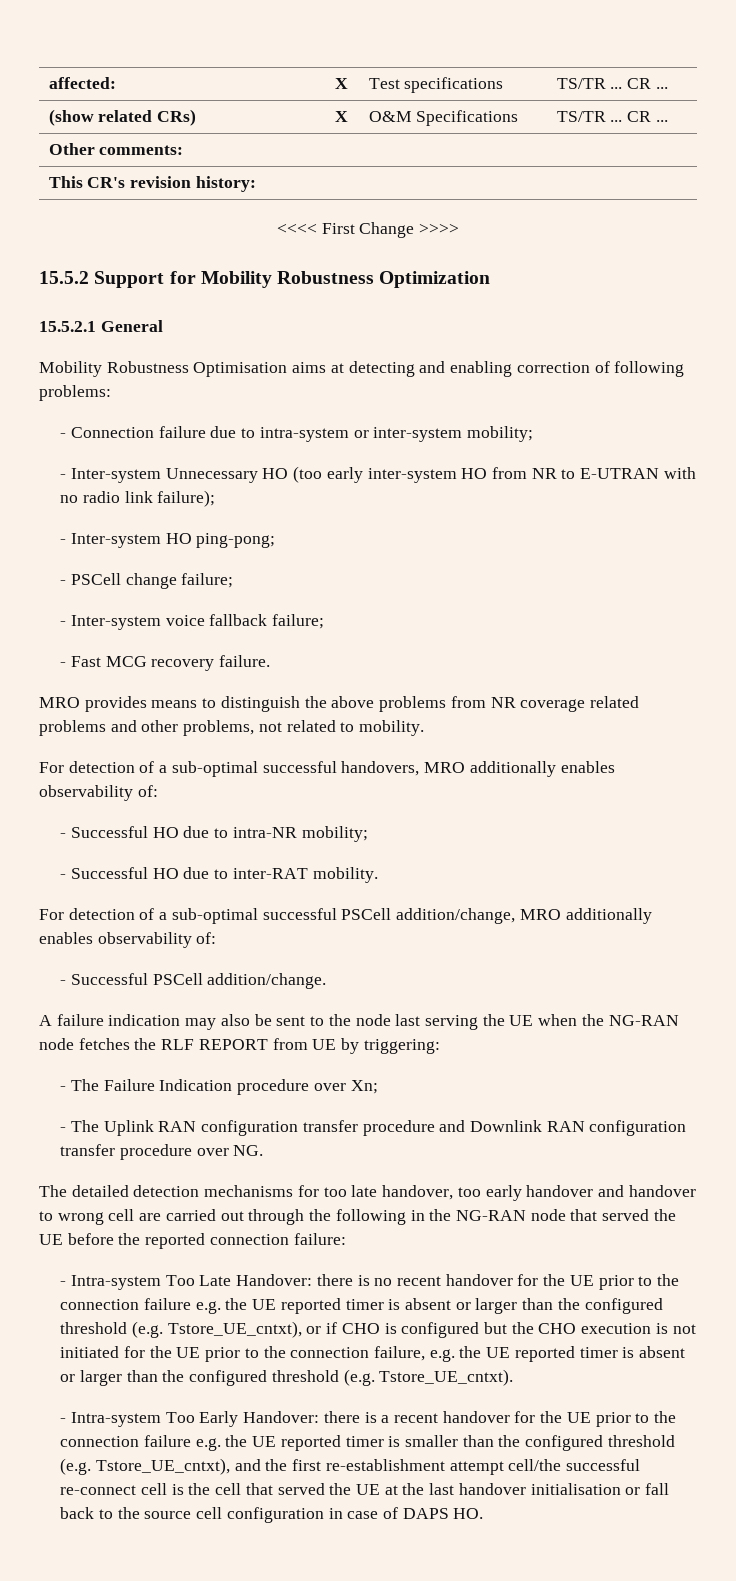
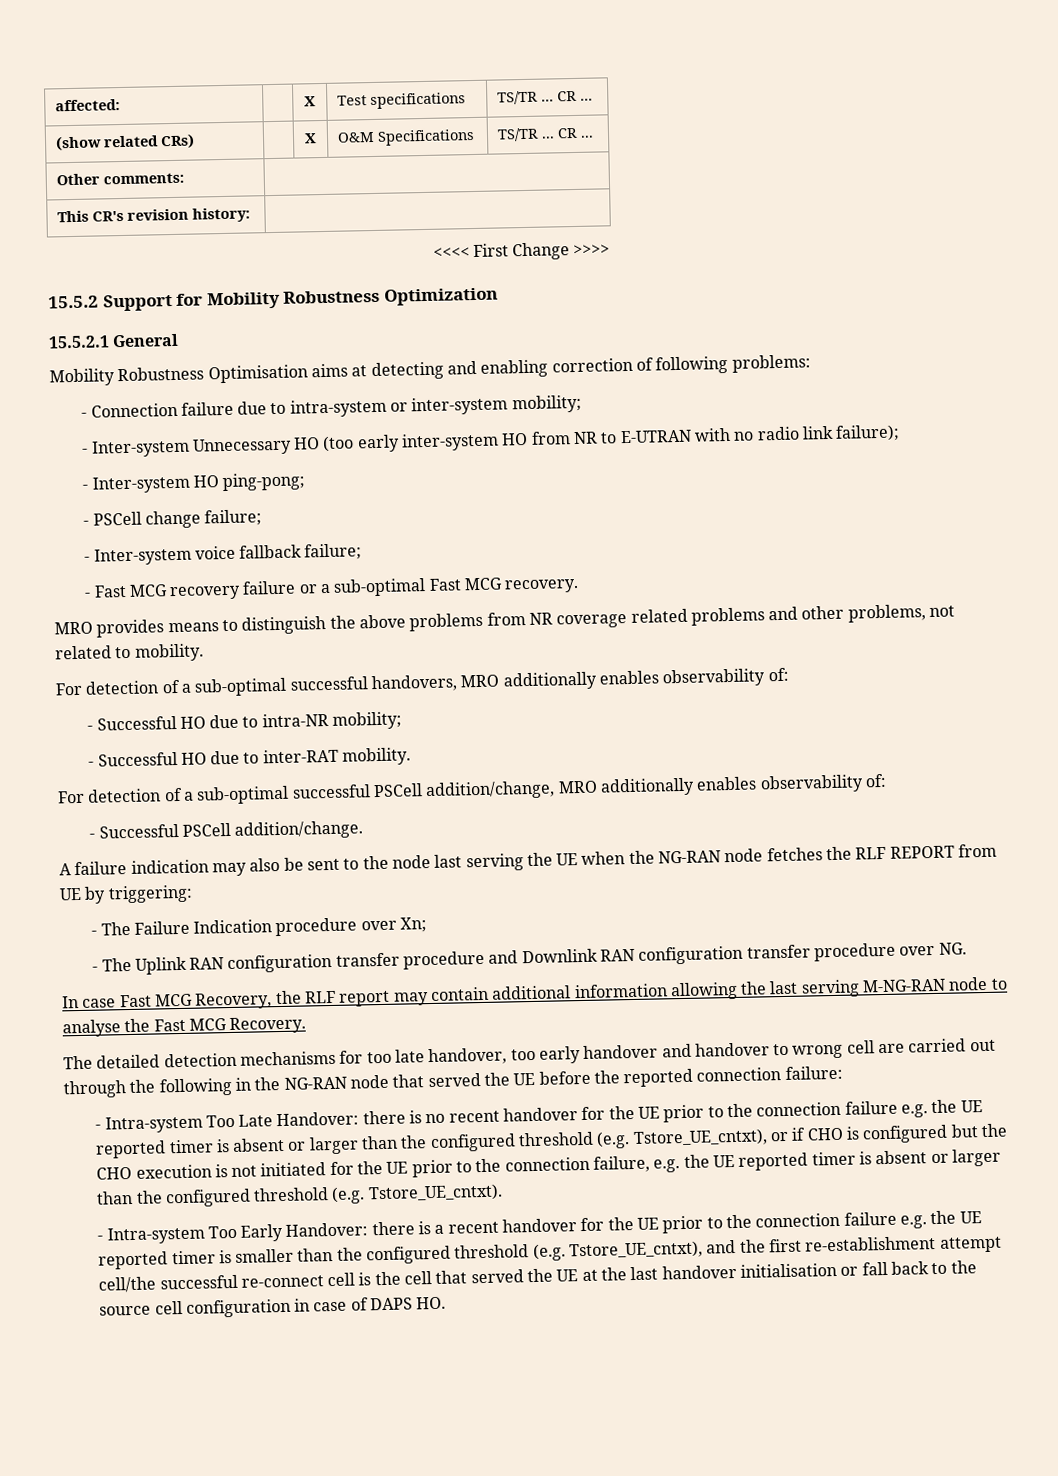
[219,655,271,667] failure. -> [242,577,580,597] failure or a sub-optimal Fast MCG recovery.
(264, 1150) none -> [62,976,1008,1010] [62,1016,307,1038] // In case Fast MCG Recovery, the RLF report may contain additional information allowing the last serving M-NG-RAN node to analyse the Fast MCG Recovery.

